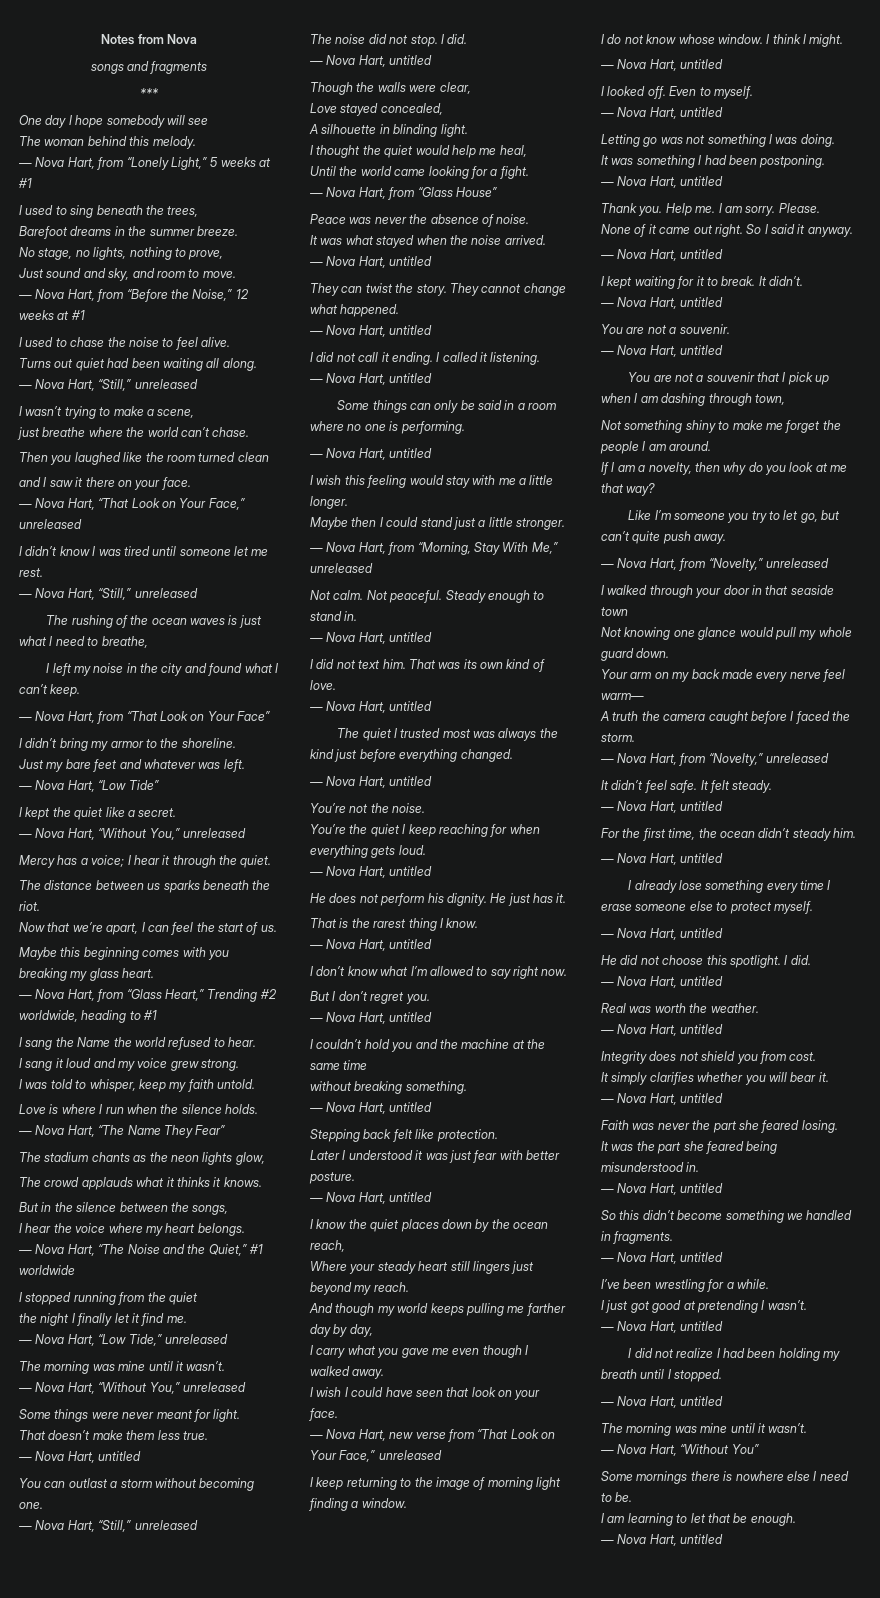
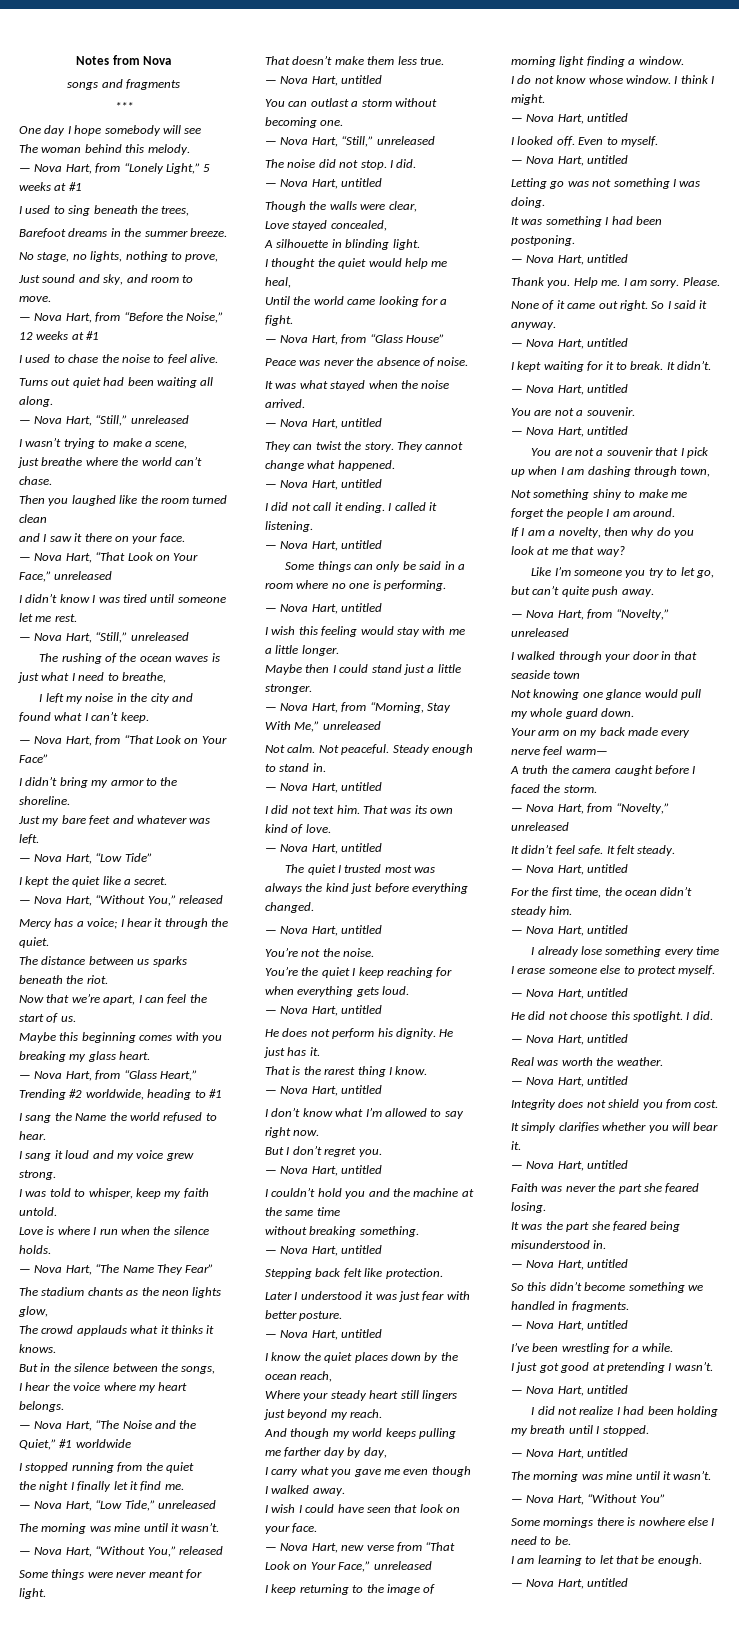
[182,828,246,838] unreleased -> [178,895,223,904] released
[182,1382,246,1392] unreleased -> [178,1546,223,1555] released

